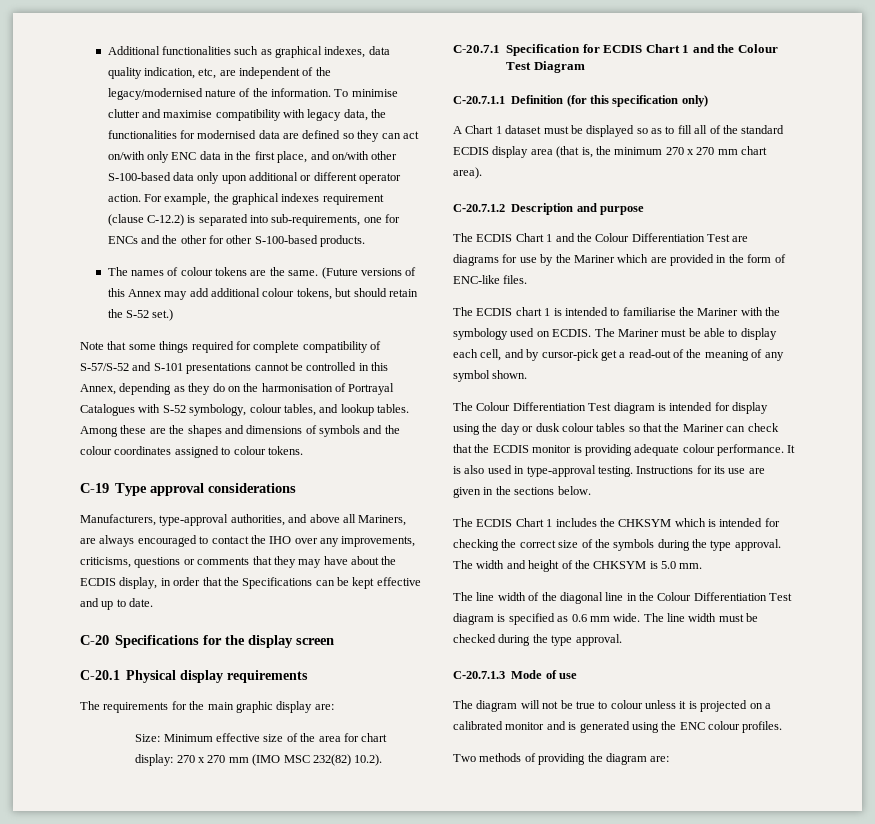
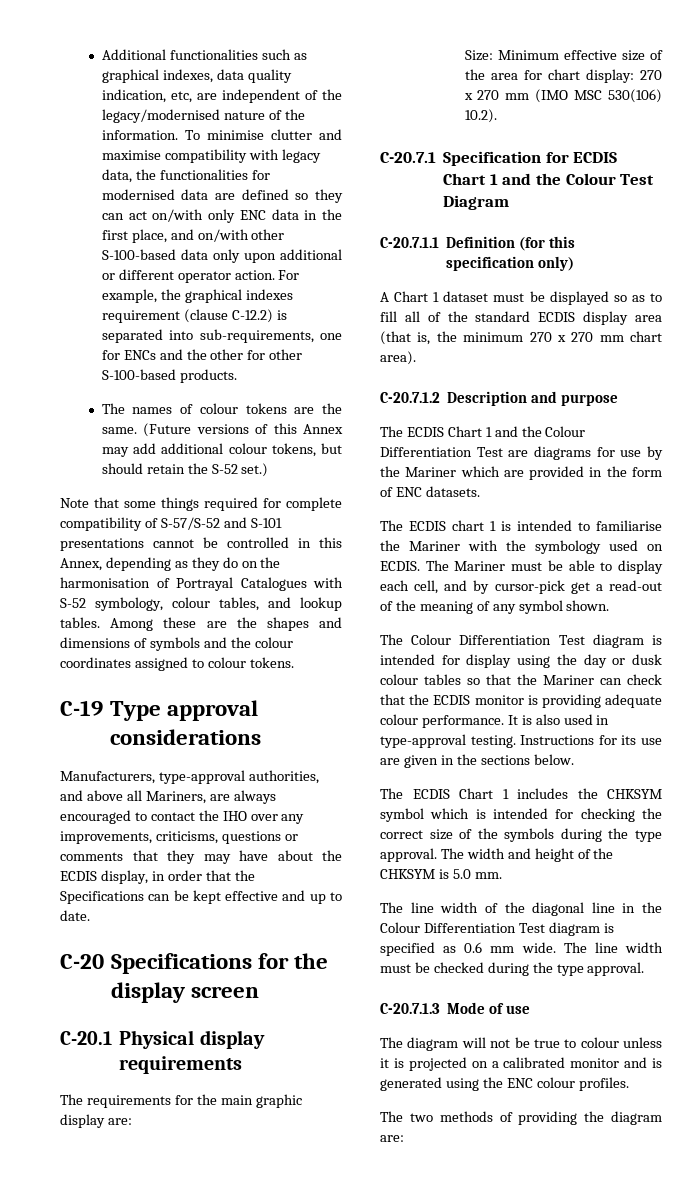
[312,754,351,766] 232(82) -> [608,89,662,103] 530(106)
[453,275,528,284] ENC-like files. -> [395,486,480,497] ENC datasets.
(672, 523) none -> [380,808,424,822] symbol
[453,754,476,762] Two -> [380,1111,433,1122] The two

